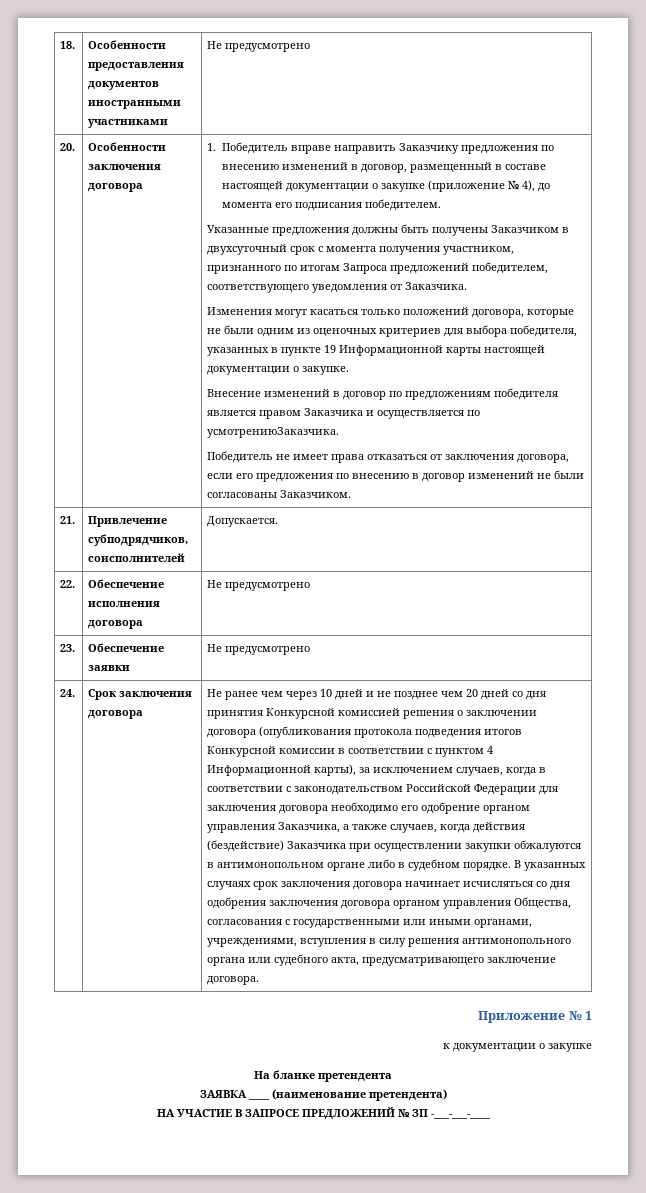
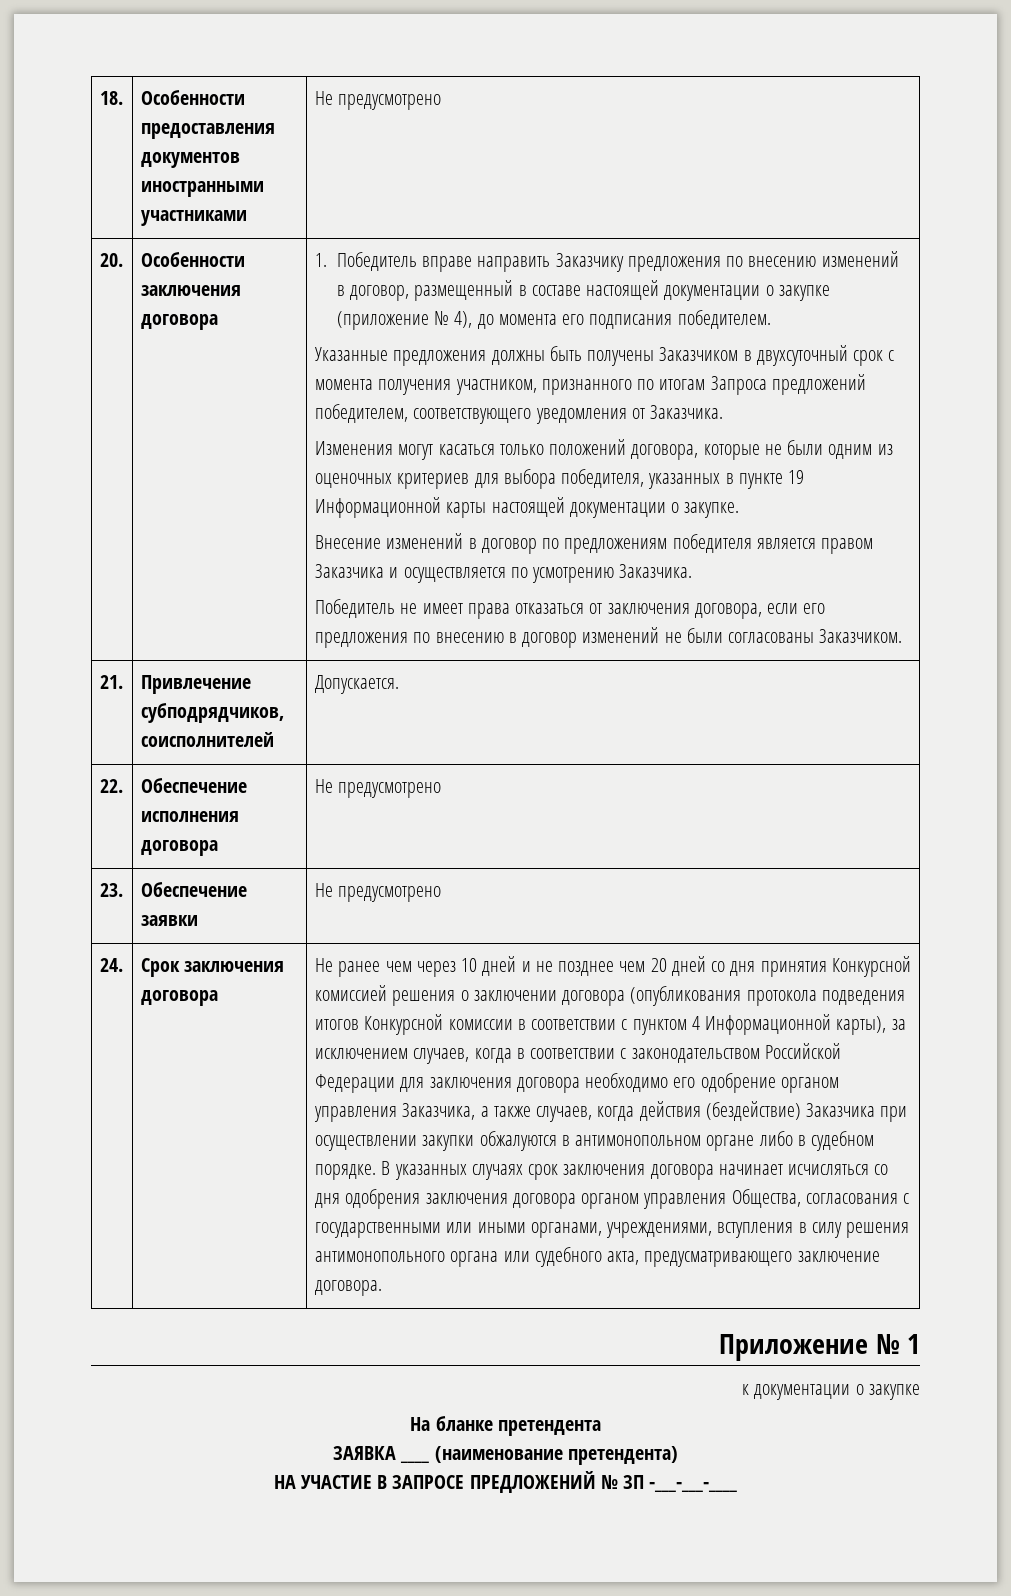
[207,427,340,438] усмотрениюЗаказчика. -> [532,564,693,583] усмотрению Заказчика.

